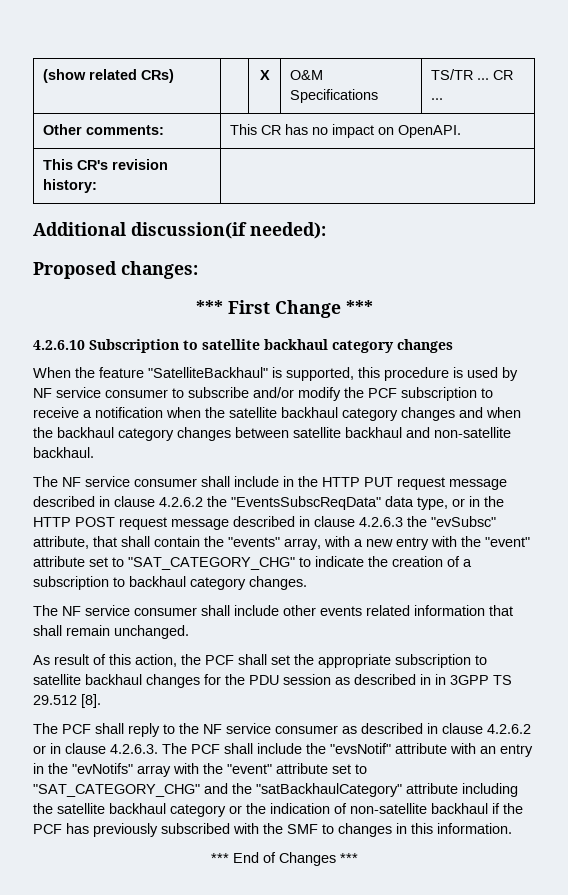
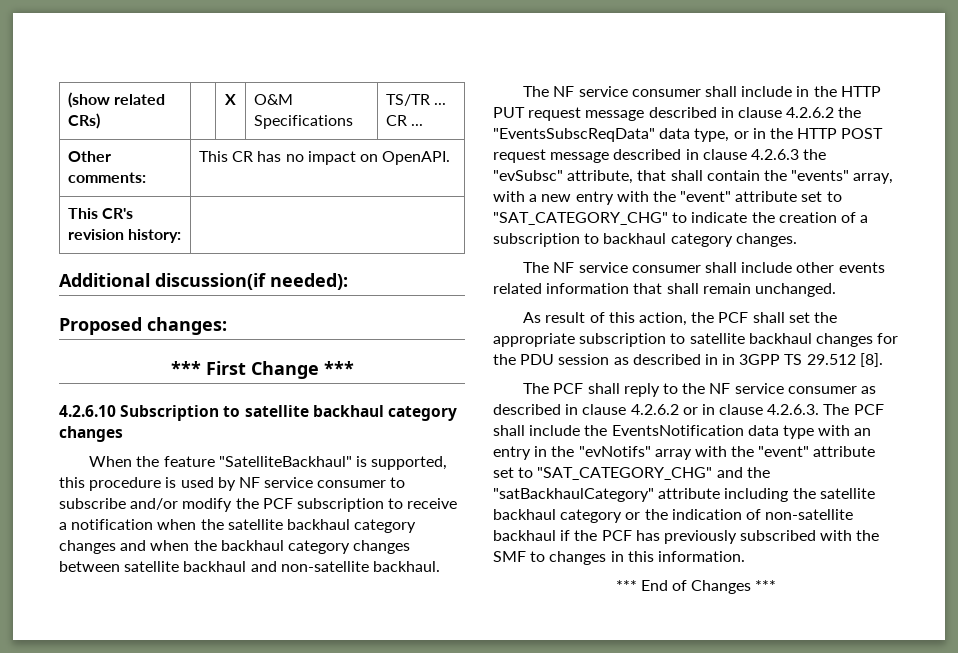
[330,743,447,754] "evsNotif" attribute -> [611,425,814,439] EventsNotification data type

